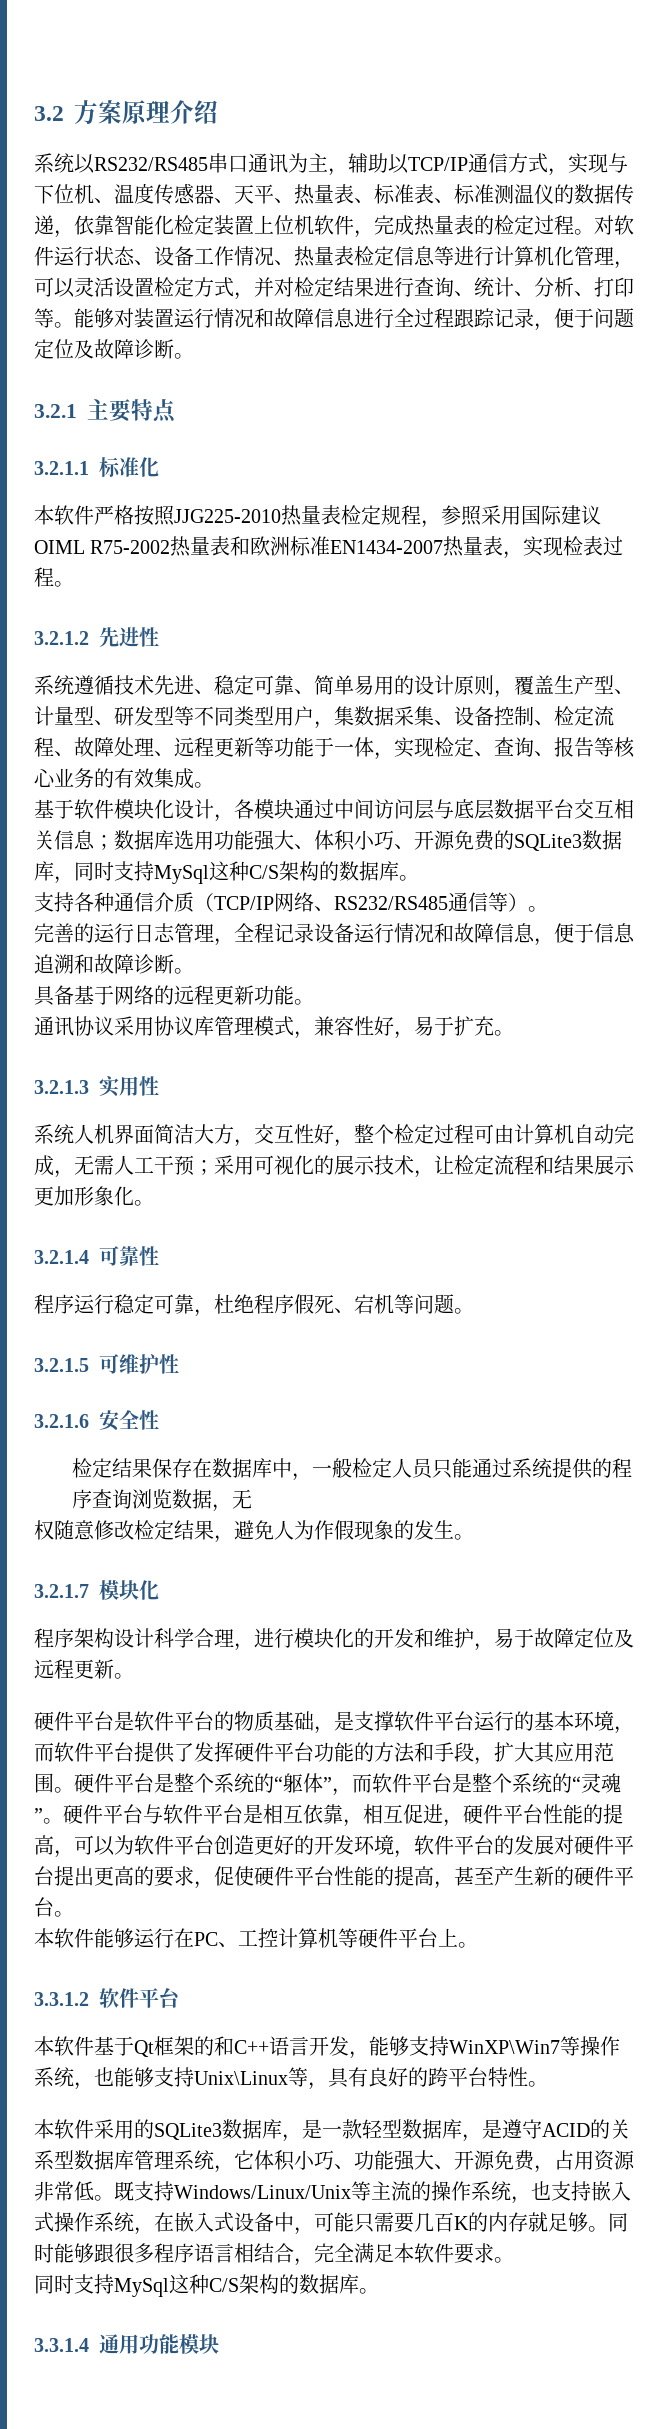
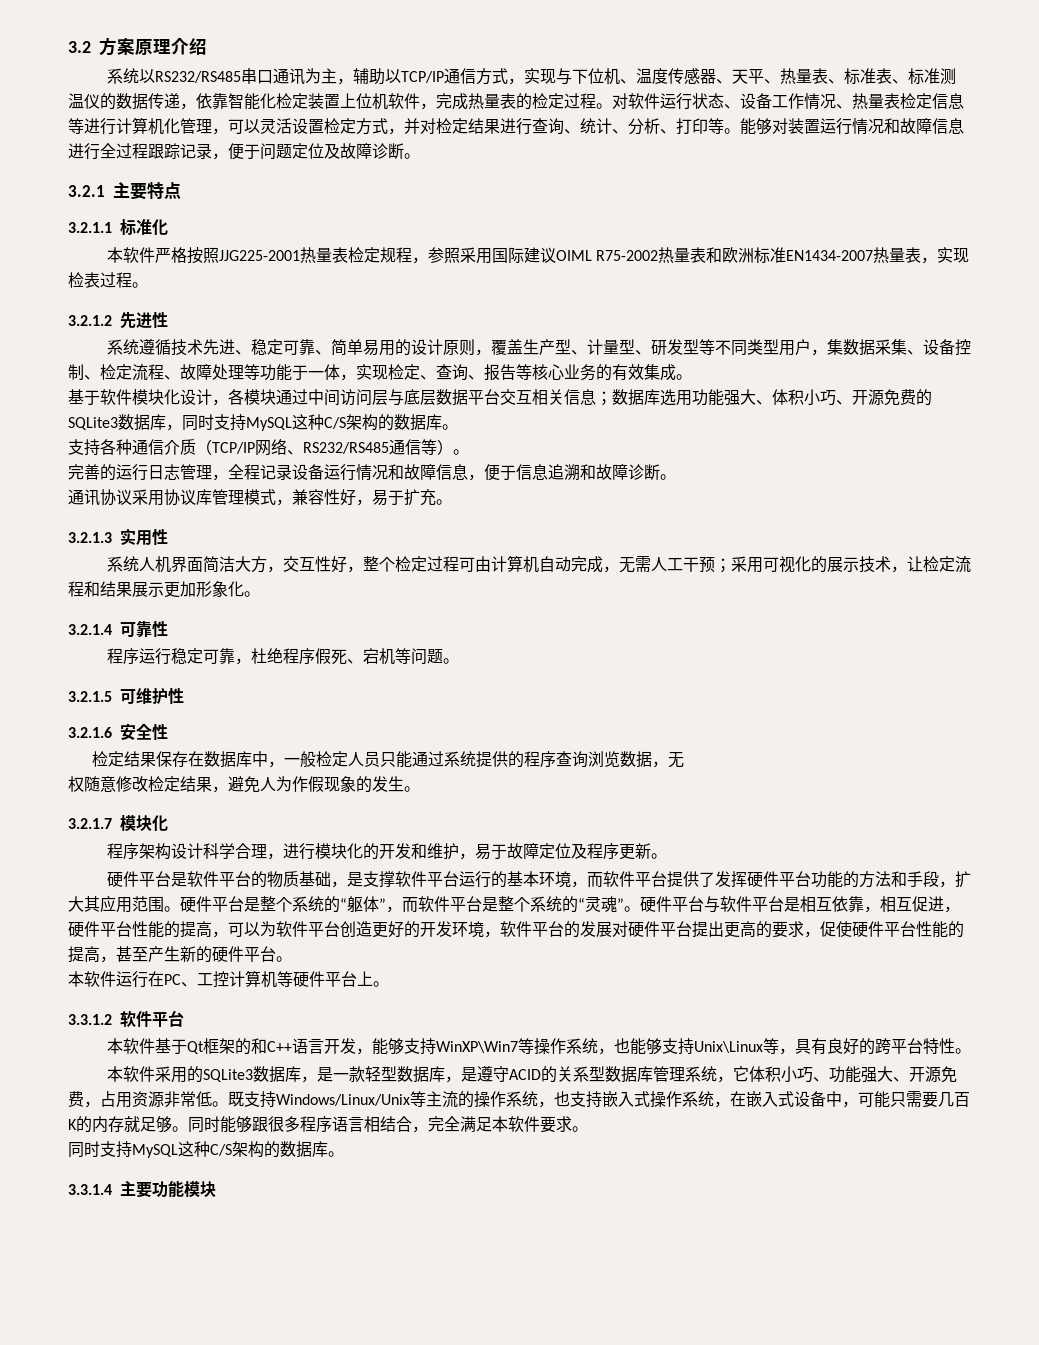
[174,509,281,523] JJG225-2010 -> [218,250,300,261] JJG225-2001
[154,737,254,757] 、远程更新 -> (244, 372) none
[154,865,209,884] MySql -> [246,417,292,431] MySQL
[34,985,314,1006] // 具备基于网络的远程更新功能。 -> (676, 477) none
[34,1659,74,1679] 远程 -> [586,843,619,860] 程序
[94,1928,134,1948] 能够 -> (116, 979) none
[114,2278,169,2297] MySql -> [132,1144,178,1158] MySQL
[99,2334,139,2354] 通用 -> [120,1180,152,1198] 主要

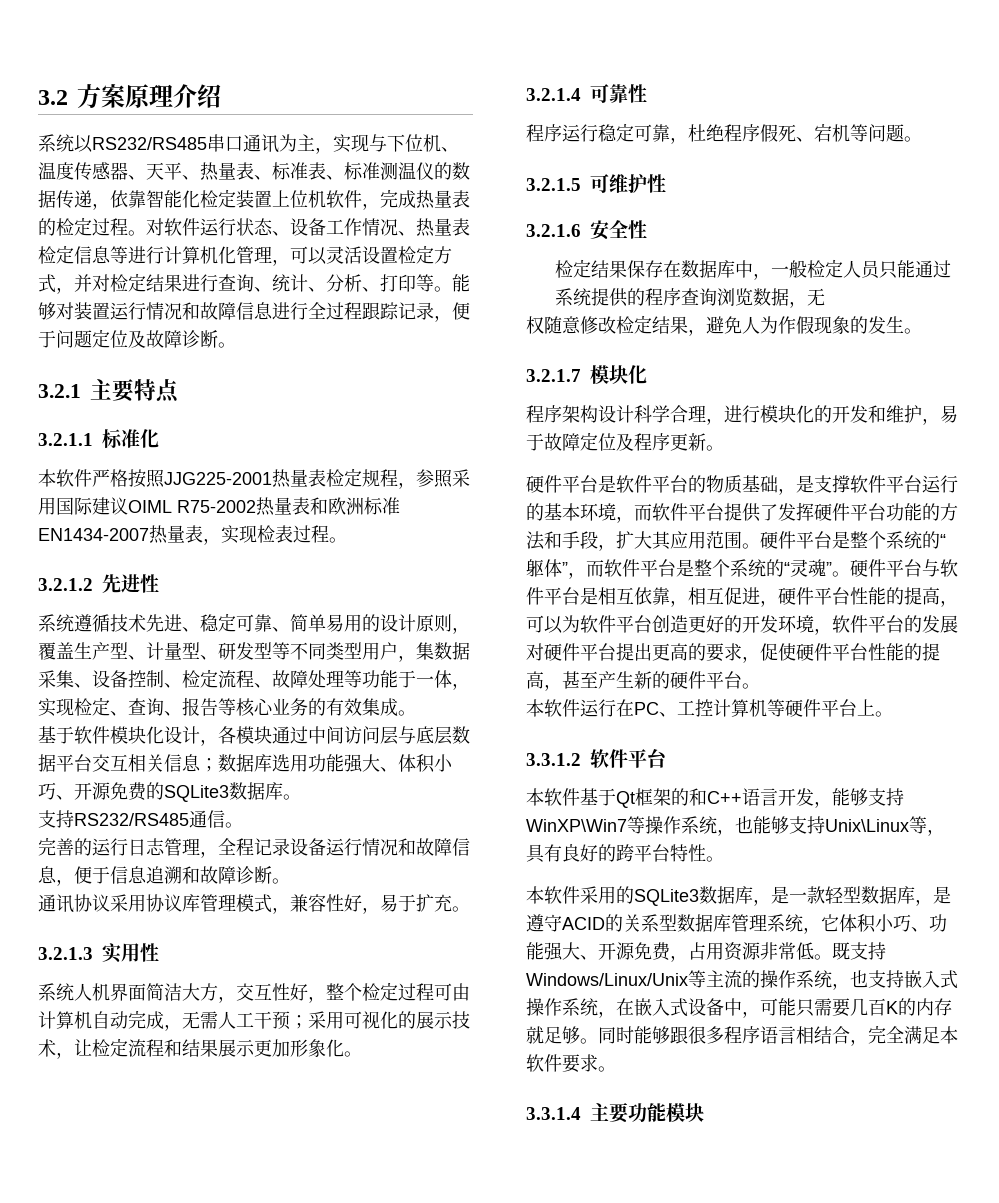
[352,68,524,85] 辅助以TCP/IP通信方式， -> (333, 150) none
[166,414,458,431] [68,438,303,456] ，同时支持MySQL这种C/S架构的数据库。 // 支持各种通信介质（TCP/IP网络、 -> [283,794,301,800] [38,810,74,828] 。 // 支持
[421,439,453,455] 等） -> (225, 819) none
[68,1141,344,1158] // 同时支持MySQL这种C/S架构的数据库。 -> (616, 1069) none

